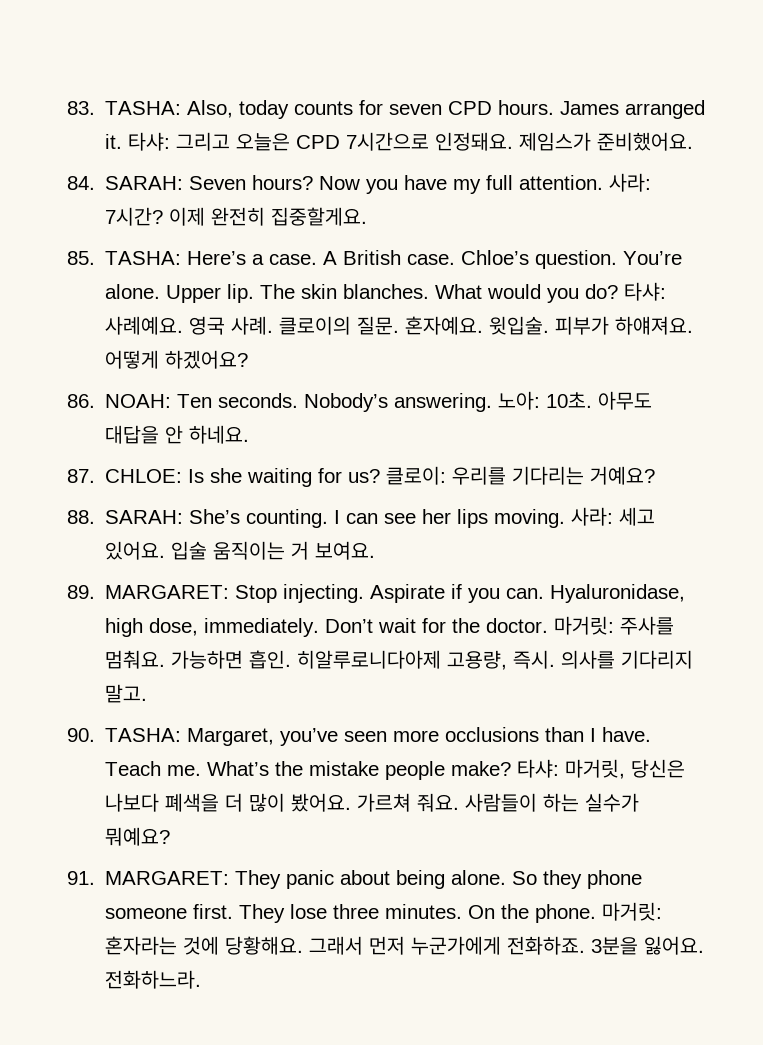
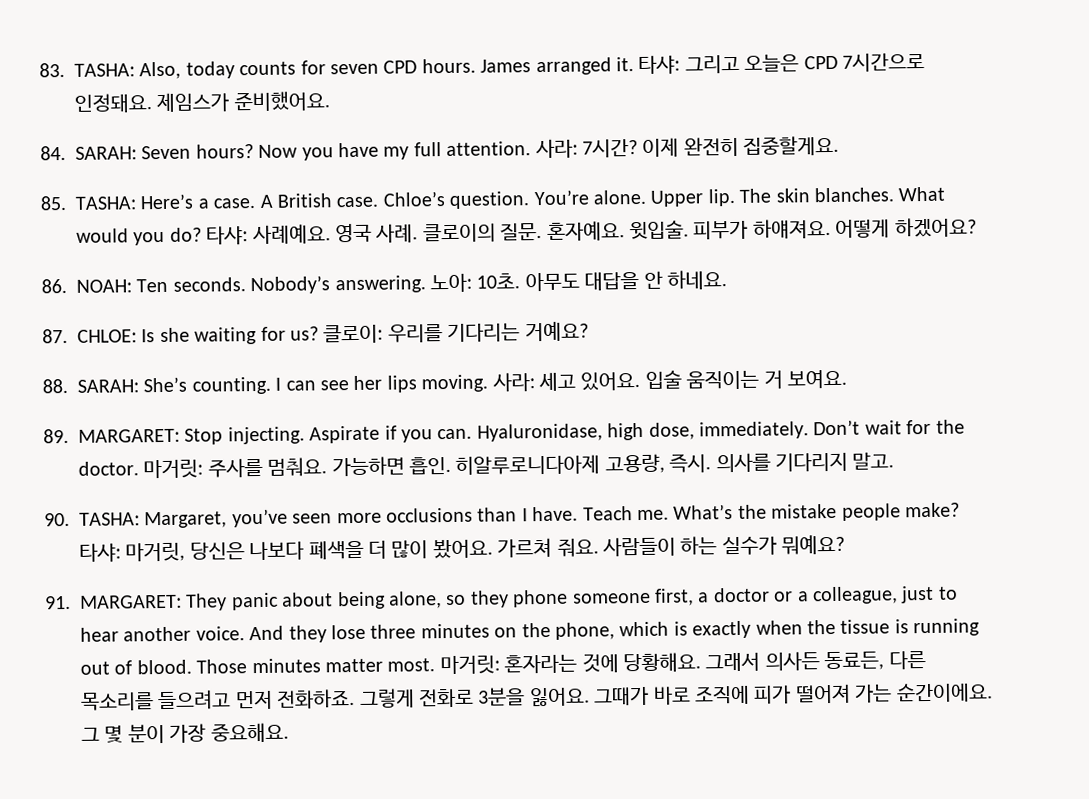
[451,870,538,885] alone. So -> [389,591,467,609] alone, so
[193,904,597,923] first. They lose three minutes. On the phone. -> [653,585,958,606] [80,618,981,643] [80,658,436,675] first, a doctor or a colleague, just to hear another voice. And they lose three minutes on the phone, which is exactly when the tissue is running out of blood. Those minutes matter most.
[369,936,705,955] [105,970,202,989] 먼저 누군가에게 전화하죠. 3분을 잃어요. 전화하느라. -> [764,651,926,671] [81,682,993,711] [81,722,289,744] 의사든 동료든, 다른 목소리를 들으려고 먼저 전화하죠. 그렇게 전화로 3분을 잃어요. 그때가 바로 조직에 피가 떨어져 가는 순간이에요. 그 몇 분이 가장 중요해요.

